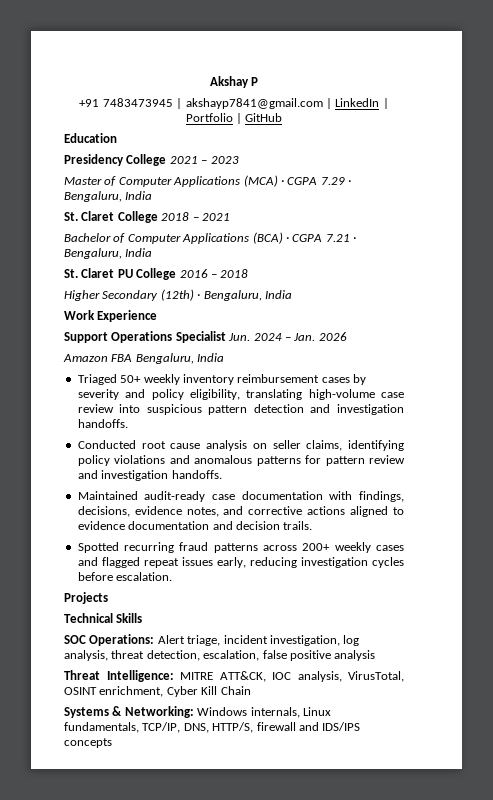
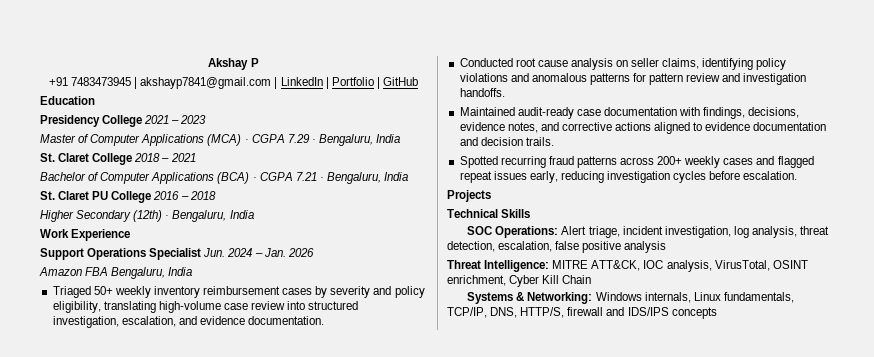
[146,404,404,415] [77,419,128,428] suspicious pattern detection and investigation handoffs. -> [308,301,359,310] [52,316,325,328] structured investigation, escalation, and evidence documentation.

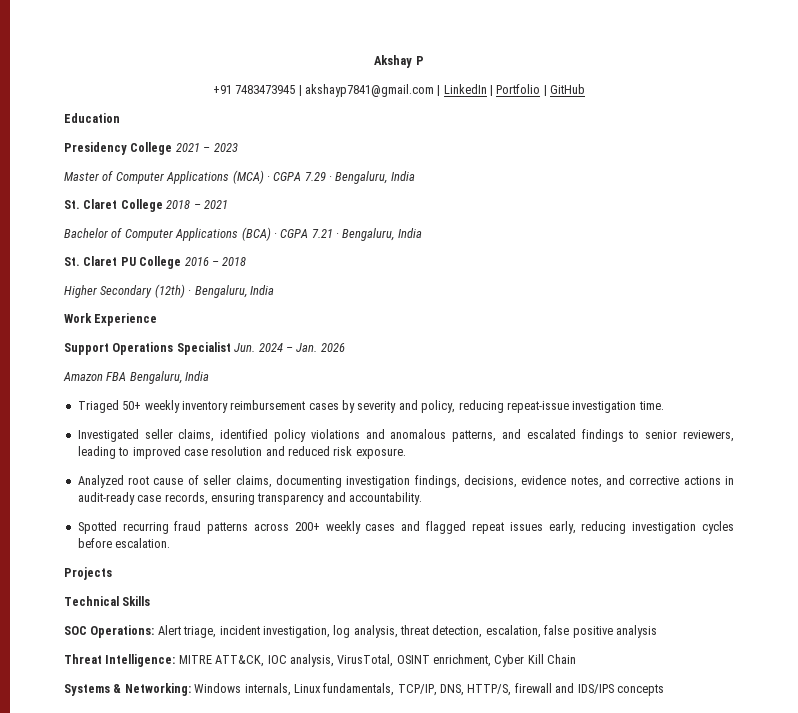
[394,286,425,298] [52,301,359,313] [52,316,325,328] [459,58,754,70] policy eligibility, translating high-volume case review into structured investigation, escalation, and evidence documentation. // Conducted root cause analysis on seller claims, identifying -> [421,400,664,413] [77,429,269,442] policy, reducing repeat-issue investigation time. // Investigated seller claims, identified
[589,73,807,85] [459,88,505,97] [459,107,701,119] patterns for pattern review and investigation handoffs. // Maintained audit-ready case documentation with -> [452,429,735,442] [77,446,406,459] [77,475,411,488] patterns, and escalated findings to senior reviewers, leading to improved case resolution and reduced risk exposure. // Analyzed root cause of seller claims, documenting investigation
[654,122,827,134] [459,137,554,146] aligned to evidence documentation and decision trails. -> [725,476,735,485] [77,492,422,505] in audit-ready case records, ensuring transparency and accountability.

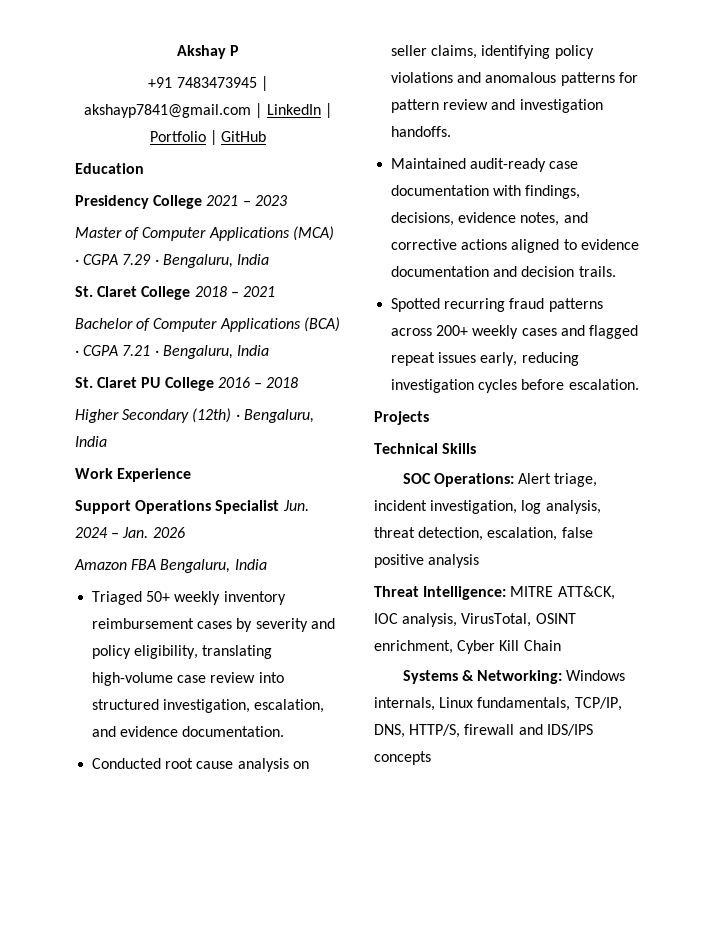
[421,400,664,413] [77,429,269,442] policy, reducing repeat-issue investigation time. // Investigated seller claims, identified -> [92,645,273,659] [92,672,284,686] [92,699,325,713] [92,726,285,737] [92,758,309,772] [391,45,551,59] policy eligibility, translating high-volume case review into structured investigation, escalation, and evidence documentation. // Conducted root cause analysis on seller claims, identifying
[452,429,735,442] [77,446,406,459] [77,475,411,488] patterns, and escalated findings to senior reviewers, leading to improved case resolution and reduced risk exposure. // Analyzed root cause of seller claims, documenting investigation -> [560,72,638,86] [391,99,603,113] [391,126,452,137] [391,158,579,172] [391,185,522,196] patterns for pattern review and investigation handoffs. // Maintained audit-ready case documentation with
[725,476,735,485] [77,492,422,505] in audit-ready case records, ensuring transparency and accountability. -> [511,239,639,253] [391,266,616,277] aligned to evidence documentation and decision trails.

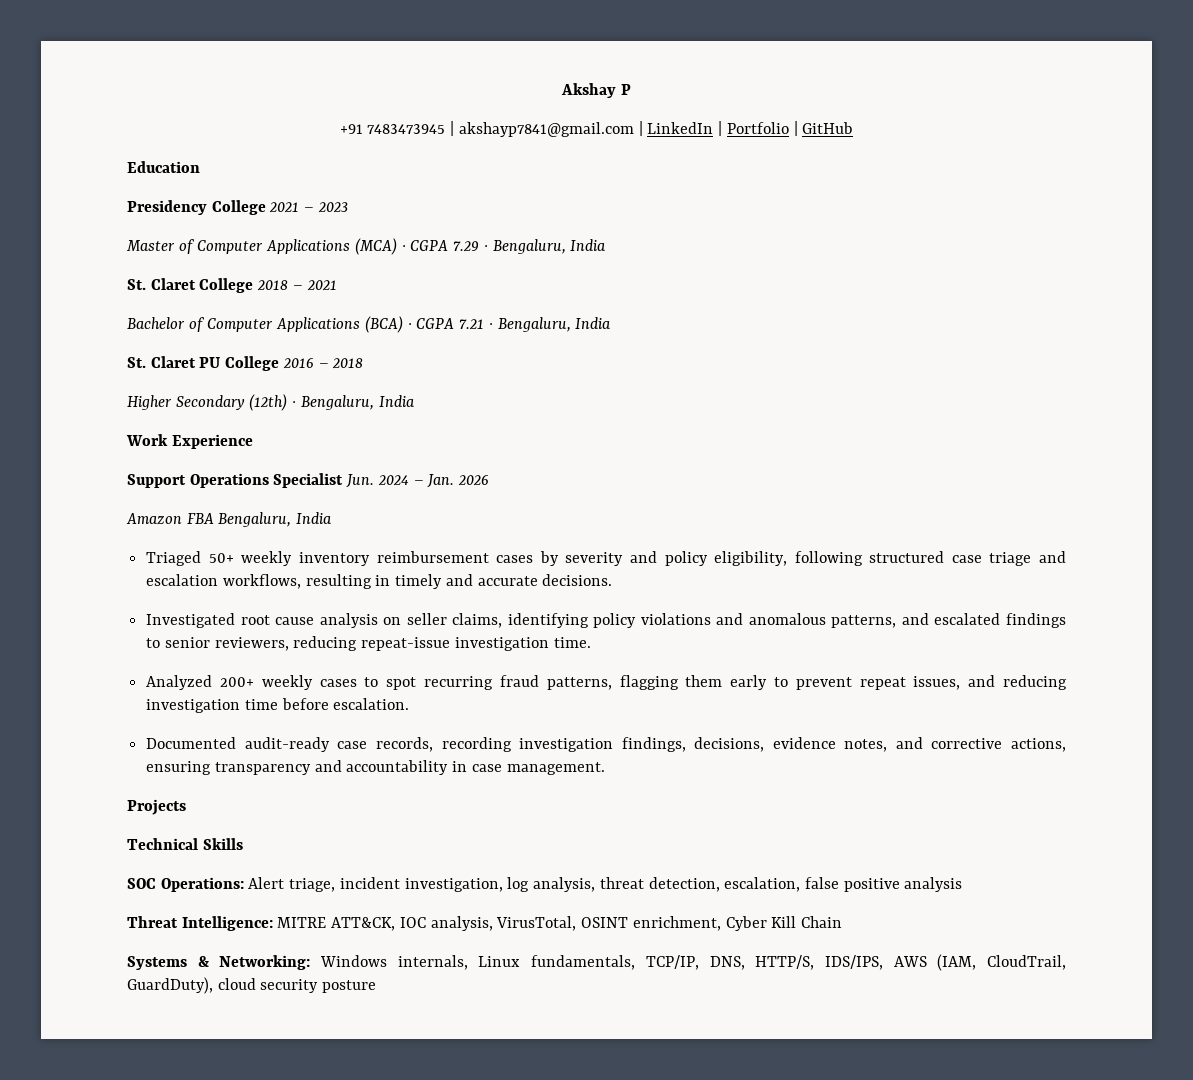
[202,645,273,659] [92,672,284,686] [92,699,325,713] [92,726,285,737] [92,758,162,769] translating high-volume case review into structured investigation, escalation, and evidence documentation. // Conducted -> [794,551,1067,566] [146,574,613,589] [146,613,236,628] following structured case triage and escalation workflows, resulting in timely and accurate decisions. // Investigated
[560,72,638,86] [391,99,603,113] [391,126,452,137] [391,158,579,172] [391,185,522,196] patterns for pattern review and investigation handoffs. // Maintained audit-ready case documentation with -> [831,613,1066,628] [146,636,591,651] [146,675,1067,690] [146,698,410,713] [146,737,614,752] patterns, and escalated findings to senior reviewers, reducing repeat-issue investigation time. // Analyzed 200+ weekly cases to spot recurring fraud patterns, flagging them early to prevent repeat issues, and reducing investigation time before escalation. // Documented audit-ready case records, recording investigation
[461,239,639,253] [391,266,616,277] [391,298,603,312] [391,325,638,339] [391,352,579,366] [391,379,639,393] actions aligned to evidence documentation and decision trails. // Spotted recurring fraud patterns across 200+ weekly cases and flagged repeat issues early, reducing investigation cycles before escalation. -> [1011,738,1066,752] [146,760,605,775] actions, ensuring transparency and accountability in case management.
[464,724,593,736] [374,751,431,765] firewall and IDS/IPS concepts -> [824,954,1067,971] [127,977,377,994] IDS/IPS, AWS (IAM, CloudTrail, GuardDuty), cloud security posture

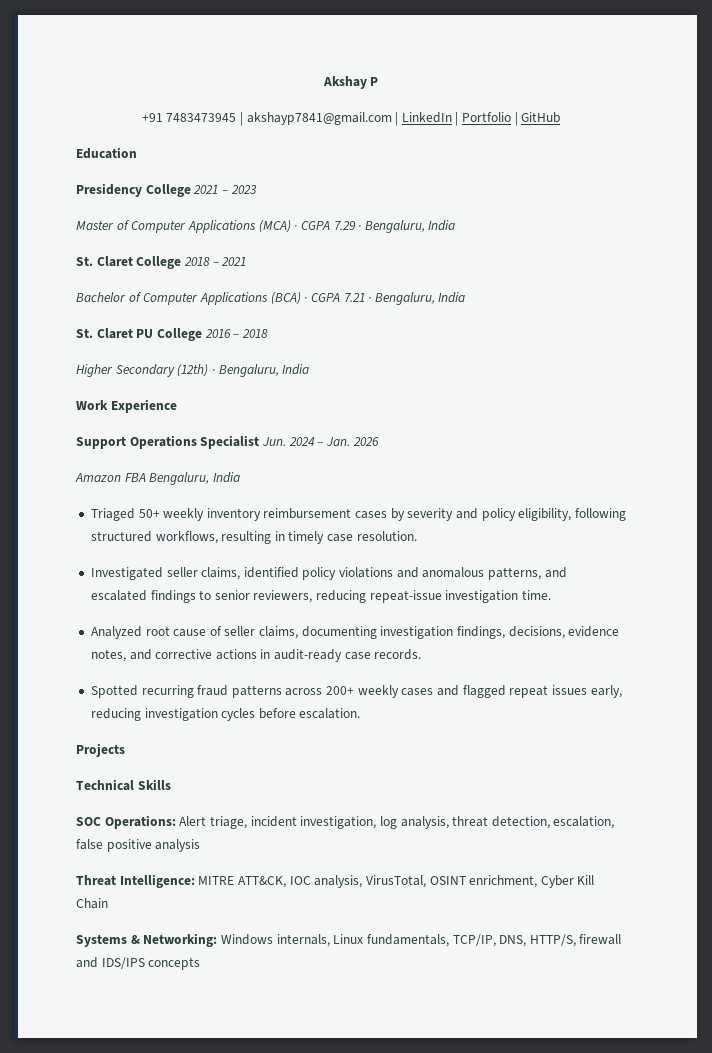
[951,551,1067,566] [146,574,613,589] [146,613,589,628] case triage and escalation workflows, resulting in timely and accurate decisions. // Investigated root cause analysis on seller claims, identifying -> [155,531,417,544] [90,567,299,580] workflows, resulting in timely case resolution. // Investigated seller claims, identified
[220,675,1067,690] [146,698,410,713] [146,737,512,752] 200+ weekly cases to spot recurring fraud patterns, flagging them early to prevent repeat issues, and reducing investigation time before escalation. // Documented audit-ready case records, recording -> [145,626,377,639] root cause of seller claims, documenting
[1011,738,1066,752] [146,760,605,775] actions, ensuring transparency and accountability in case management. -> [215,649,422,662] [90,685,622,698] [90,708,361,721] actions in audit-ready case records. // Spotted recurring fraud patterns across 200+ weekly cases and flagged repeat issues early, reducing investigation cycles before escalation.
[824,954,1067,971] [127,977,377,994] IDS/IPS, AWS (IAM, CloudTrail, GuardDuty), cloud security posture -> [579,934,622,945] [76,957,201,970] firewall and IDS/IPS concepts

